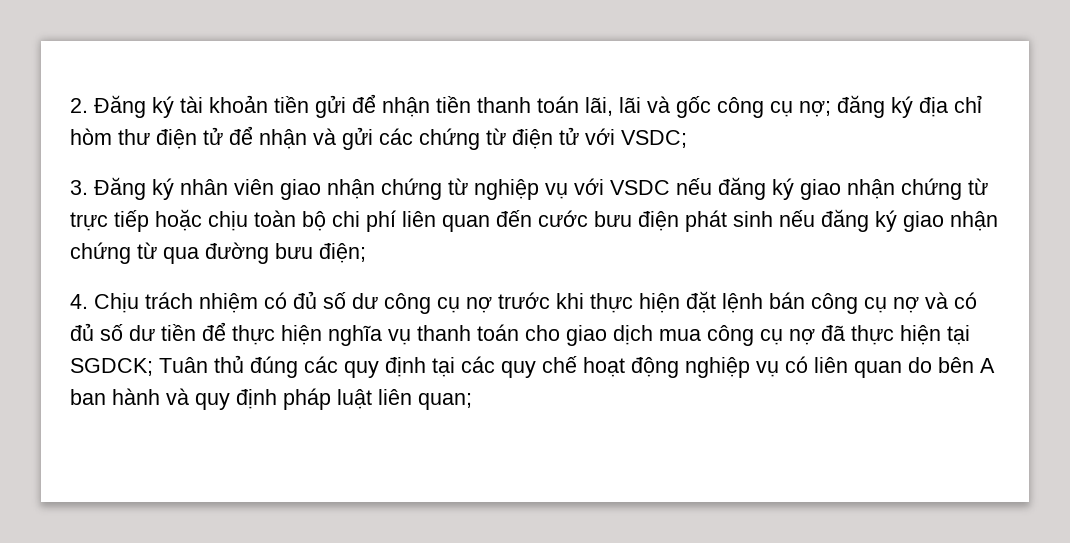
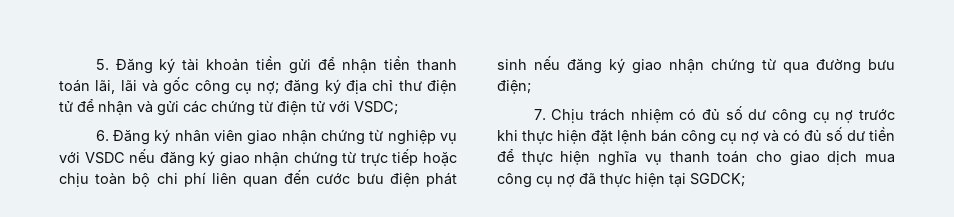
[70,98,88,113] 2. -> [95,59,109,70] 5.
[70,128,112,145] hòm -> (394, 85) none
[70,180,88,195] 3. -> [95,130,109,141] 6.
[70,294,88,309] 4. -> [533,109,546,120] 7.
[159,355,995,378] [70,388,472,410] Tuân thủ đúng các quy định tại các quy chế hoạt động nghiệp vụ có liên quan do bên A ban hành và quy định pháp luật liên quan; -> (745, 180) none

